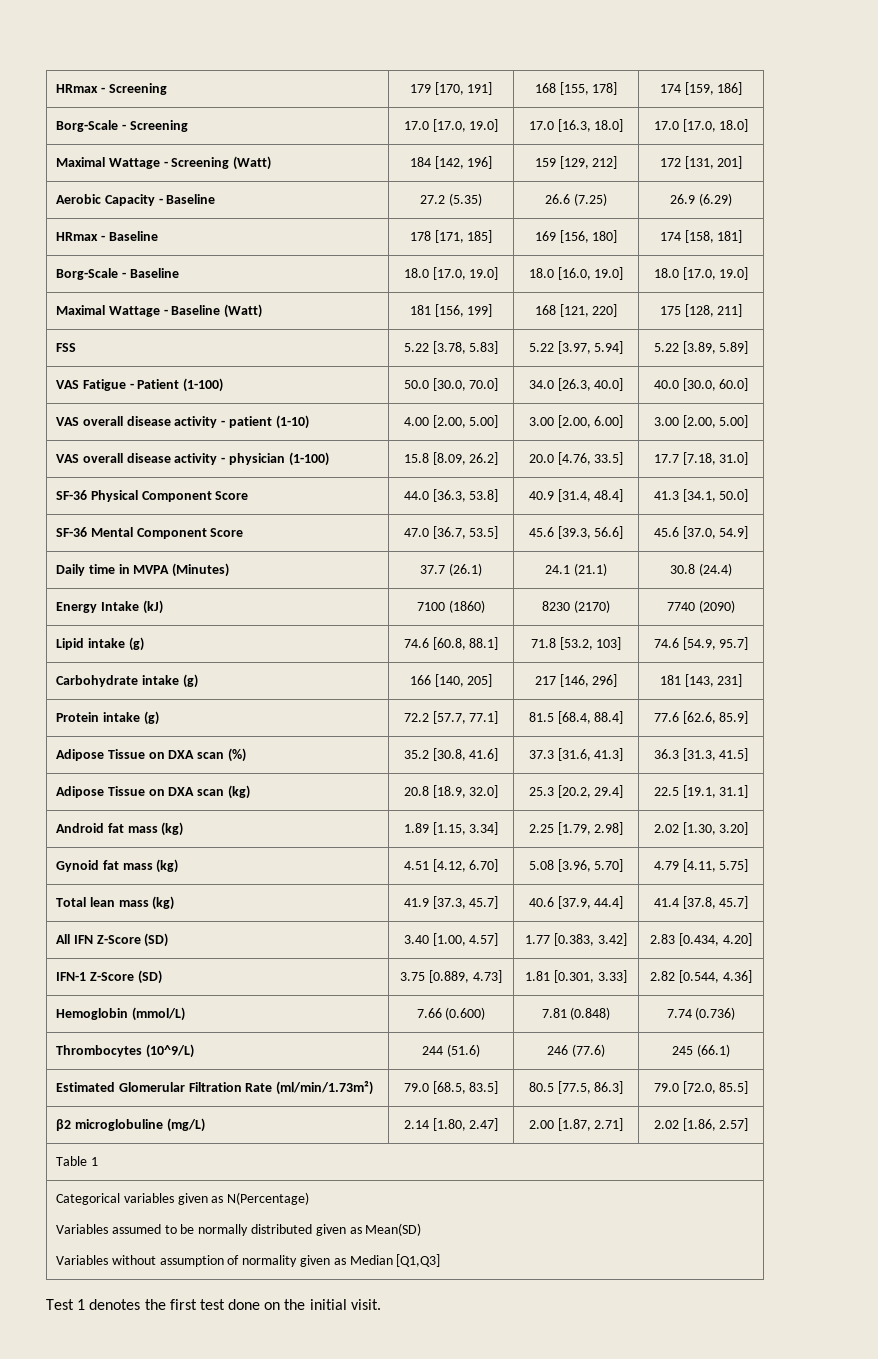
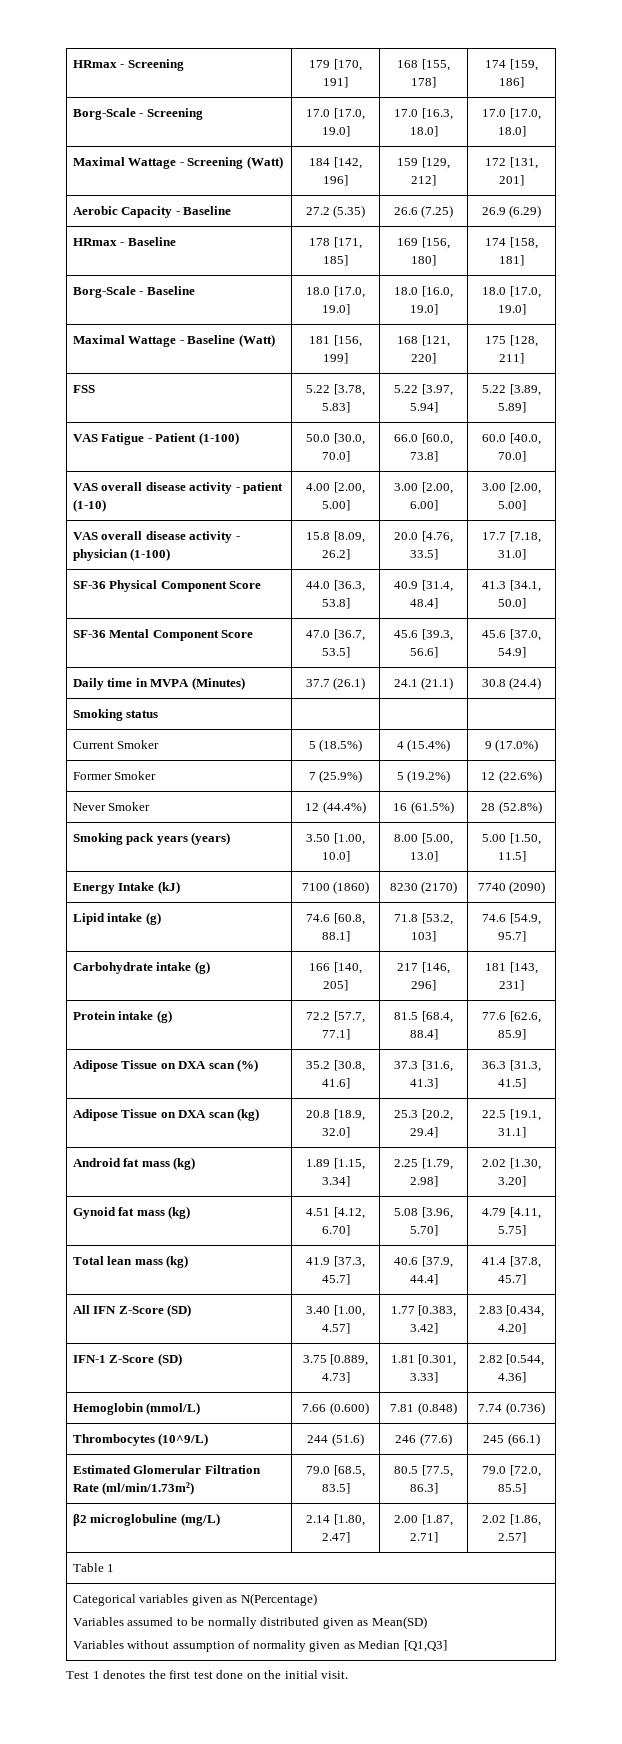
[528,378,624,391] [653,378,749,391] 34.0 [26.3, 40.0] | 40.0 [30.0, 60.0] -> [394,433,453,445] [409,451,438,462] [482,433,541,445] [497,451,526,462] 66.0 [60.0, 73.8] | 60.0 [40.0, 70.0]
(732, 569) none -> [72,709,159,721] [72,740,160,749] [308,739,363,752] [396,739,451,752] [484,739,539,752] [72,771,157,780] [308,770,363,783] [396,770,451,783] [481,770,542,783] [72,802,151,811] [305,801,366,814] [393,801,454,814] [481,801,542,814] [72,832,231,845] [306,833,365,845] [321,851,350,862] [394,833,453,845] [409,851,438,862] [482,833,541,845] [497,851,526,862] // Smoking status | | | // Current Smoker | 5 (18.5%) | 4 (15.4%) | 9 (17.0%) // Former Smoker | 7 (25.9%) | 5 (19.2%) | 12 (22.6%) // Never Smoker | 12 (44.4%) | 16 (61.5%) | 28 (52.8%) // Smoking pack years (years) | 3.50 [1.00, 10.0] | 8.00 [5.00, 13.0] | 5.00 [1.50, 11.5]

